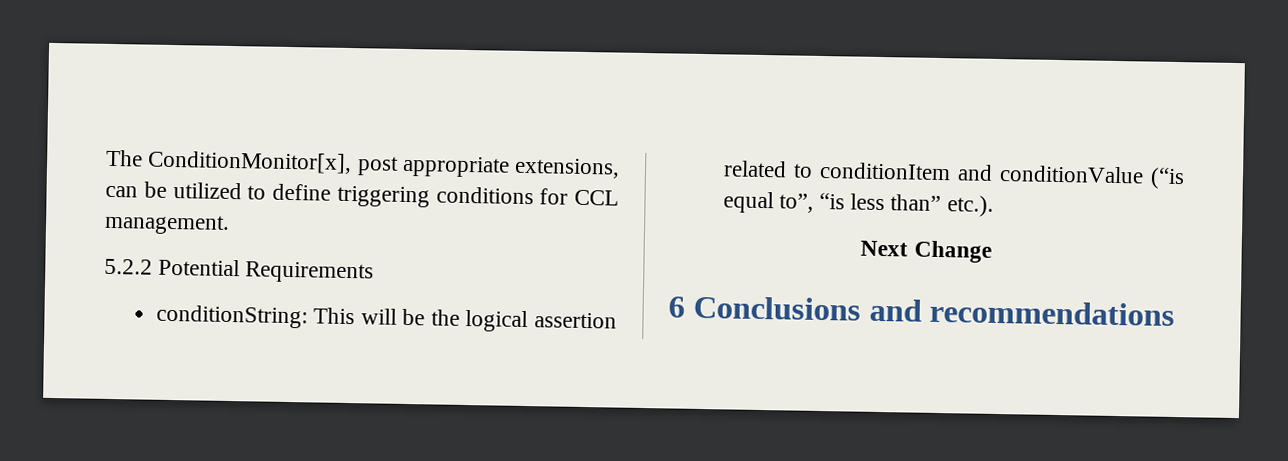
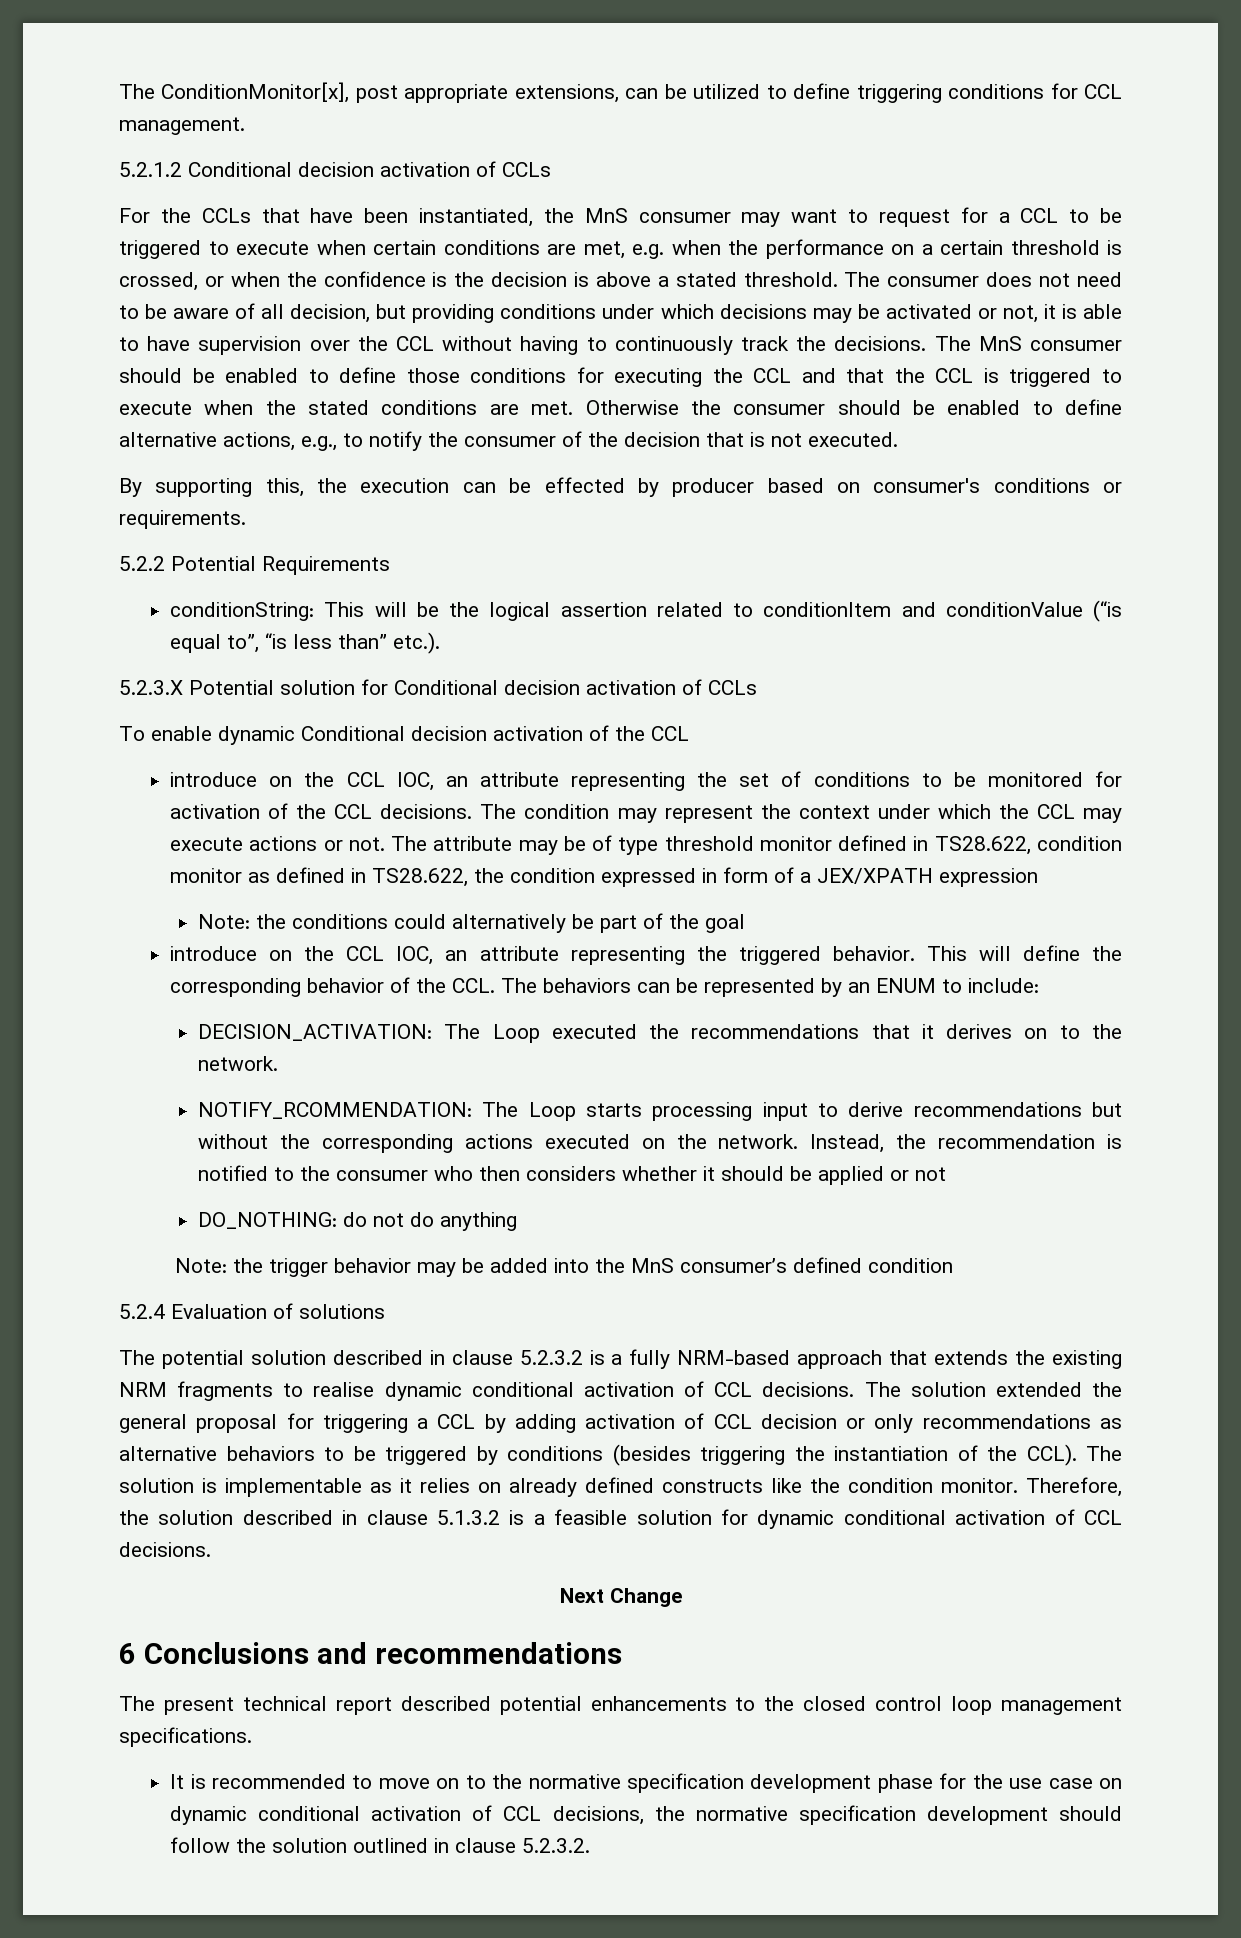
(230, 224) none -> [119,161,551,177] [119,207,1123,227] [119,239,1122,259] [119,271,1122,291] [119,303,1123,323] [119,336,1123,355] [119,367,1122,387] [119,399,1123,415] [119,431,898,451] [119,477,1122,497] [119,510,246,529] // 5.2.1.2 Conditional decision activation of CCLs // For the CCLs that have been instantiated, the MnS consumer may want to request for a CCL to be triggered to execute when certain conditions are met, e.g. when the performance on a certain threshold is crossed, or when the confidence is the decision is above a stated threshold. The consumer does not need to be aware of all decision, but providing conditions under which decisions may be activated or not, it is able to have supervision over the CCL without having to continuously track the decisions. The MnS consumer should be enabled to define those conditions for executing the CCL and that the CCL is triggered to execute when the stated conditions are met. Otherwise the consumer should be enabled to define alternative actions, e.g., to notify the consumer of the decision that is not executed. // By supporting this, the execution can be effected by producer based on consumer's conditions or requirements.
(994, 206) none -> [119,679,757,695] [119,725,689,745] [170,771,1122,791] [170,803,1123,823] [170,835,1122,855] [170,867,1039,887] [198,913,746,933] [170,945,1122,965] [170,977,1040,997] [198,1024,1122,1043] [198,1056,279,1071] [198,1102,1123,1121] [198,1134,1122,1153] [198,1165,947,1185] [198,1212,518,1231] [175,1257,954,1277] [119,1303,385,1319] [119,1349,1122,1369] [119,1381,1123,1401] [119,1413,1122,1433] [119,1444,1122,1466] [119,1477,1122,1497] [119,1509,1122,1529] [119,1542,211,1557] // 5.2.3.X Potential solution for Conditional decision activation of CCLs // To enable dynamic Conditional decision activation of the CCL // introduce on the CCL IOC, an attribute representing the set of conditions to be monitored for activation of the CCL decisions. The condition may represent the context under which the CCL may execute actions or not. The attribute may be of type threshold monitor defined in TS28.622, condition monitor as defined in TS28.622, the condition expressed in form of a JEX/XPATH expression // Note: the conditions could alternatively be part of the goal // introduce on the CCL IOC, an attribute representing the triggered behavior. This will define the corresponding behavior of the CCL. The behaviors can be represented by an ENUM to include: // DECISION_ACTIVATION: The Loop executed the recommendations that it derives on to the network. // NOTIFY_RCOMMENDATION: The Loop starts processing input to derive recommendations but without the corresponding actions executed on the network. Instead, the recommendation is notified to the consumer who then considers whether it should be applied or not // DO_NOTHING: do not do anything // Note: the trigger behavior may be added into the MnS consumer’s defined condition // 5.2.4 Evaluation of solutions // The potential solution described in clause 5.2.3.2 is a fully NRM-based approach that extends the existing NRM fragments to realise dynamic conditional activation of CCL decisions. The solution extended the general proposal for triggering a CCL by adding activation of CCL decision or only recommendations as alternative behaviors to be triggered by conditions (besides triggering the instantiation of the CCL). The solution is implementable as it relies on already defined constructs like the condition monitor. Therefore, the solution described in clause 5.1.3.2 is a feasible solution for dynamic conditional activation of CCL decisions.
(1176, 313) none -> [119,1696,1122,1715] [119,1727,252,1747] [170,1773,1122,1793] [170,1805,1122,1825] [170,1837,591,1853] // The present technical report described potential enhancements to the closed control loop management specifications. // It is recommended to move on to the normative specification development phase for the use case on dynamic conditional activation of CCL decisions, the normative specification development should follow the solution outlined in clause 5.2.3.2.

